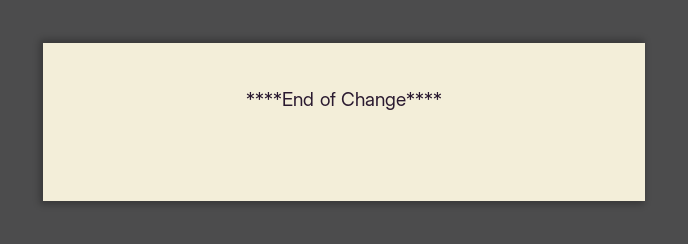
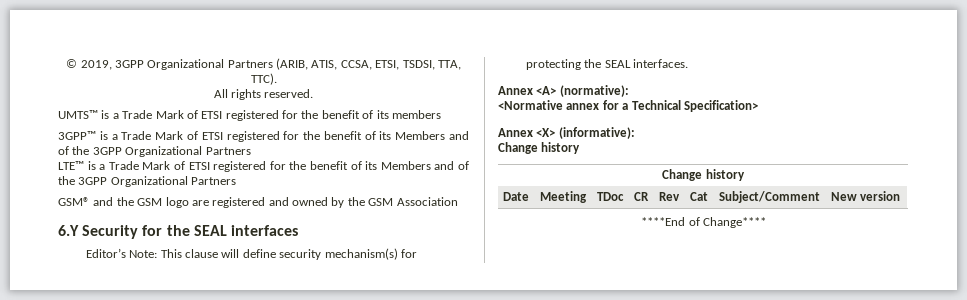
(246, 99) none -> [66,58,461,70] [250,73,277,85] [213,89,314,100] [58,110,441,121] [58,131,469,142] [58,146,251,157] [58,161,470,172] [58,176,237,187] [58,197,458,208] [58,225,298,239] [85,248,417,260] [525,59,689,70] [498,85,629,97] [498,100,758,112] [498,127,635,139] [498,142,581,154] [662,169,745,181] [503,192,530,201] [540,191,588,203] [597,192,625,201] [634,192,650,201] [659,192,681,201] [690,192,709,201] [719,191,821,203] [831,191,901,201] © 2019, 3GPP Organizational Partners (ARIB, ATIS, CCSA, ETSI, TSDSI, TTA, TTC). // All rights reserved. // UMTS™ is a Trade Mark of ETSI registered for the benefit of its members // 3GPP™ is a Trade Mark of ETSI registered for the benefit of its Members and of the 3GPP Organizational Partners // LTE™ is a Trade Mark of ETSI registered for the benefit of its Members and of the 3GPP Organizational Partners // GSM® and the GSM logo are registered and owned by the GSM Association // 6.Y Security for the SEAL interfaces // Editor’s Note: This clause will define security mechanism(s) for protecting the SEAL interfaces. // Annex <A> (normative): // <Normative annex for a Technical Specification> // Annex <X> (informative): // Change history // Change history // Date | Meeting | TDoc | CR | Rev | Cat | Subject/Comment | New version //

